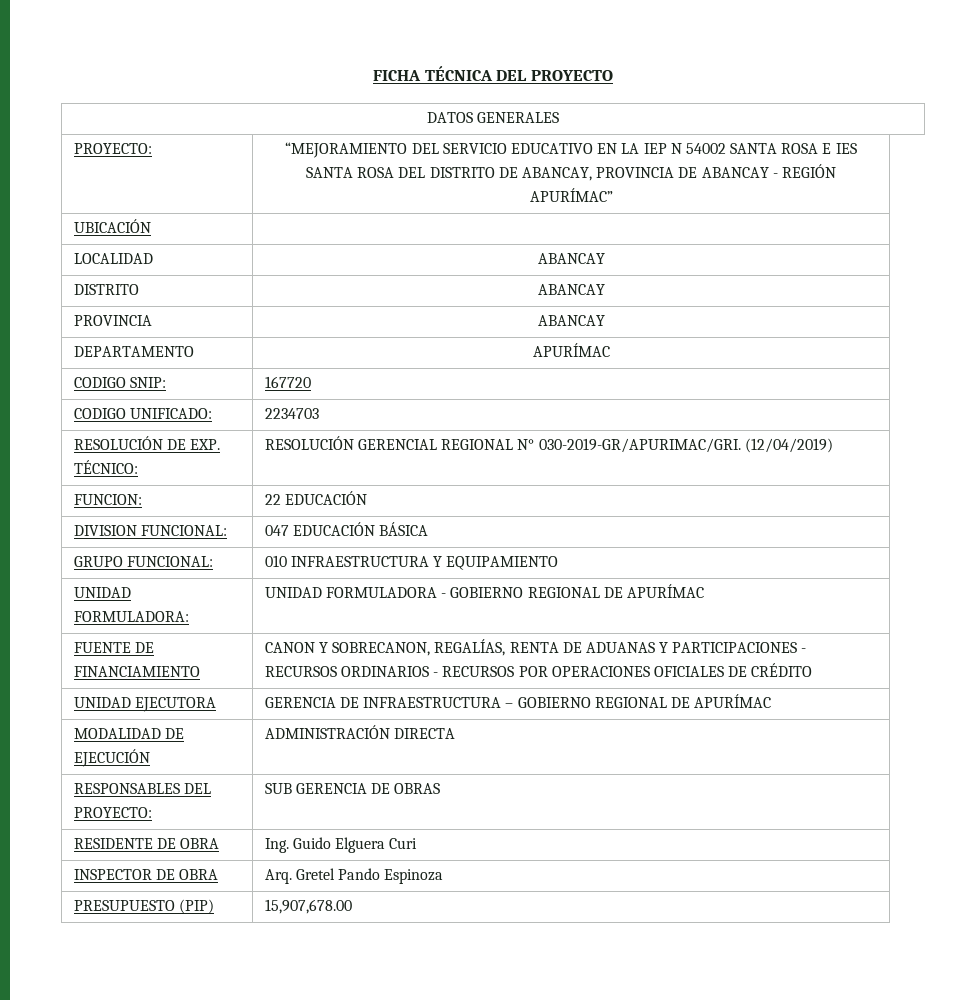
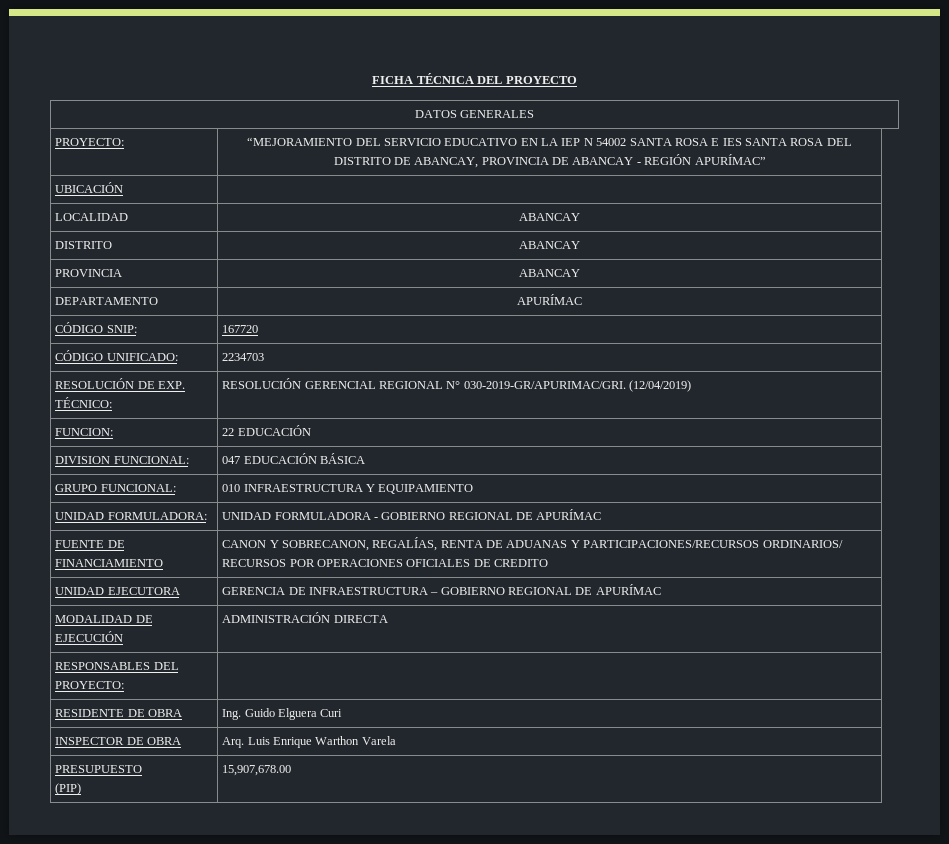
[73,377,126,388] CODIGO -> [55,322,104,333] CÓDIGO
[73,408,126,419] CODIGO -> [55,350,104,361] CÓDIGO
[672,642,807,653] [264,666,439,677] PARTICIPACIONES - RECURSOS ORDINARIOS - -> [583,540,843,548] PARTICIPACIONES/RECURSOS ORDINARIOS/
[751,663,813,677] CRÉDITO -> [493,559,548,567] CREDITO
[264,783,441,794] SUB GERENCIA DE OBRAS -> (125, 685) none
[295,868,444,884] Gretel Pando Espinoza -> [247,736,396,748] Luis Enrique Warthon Varela
(175, 905) none -> (143, 769) //

